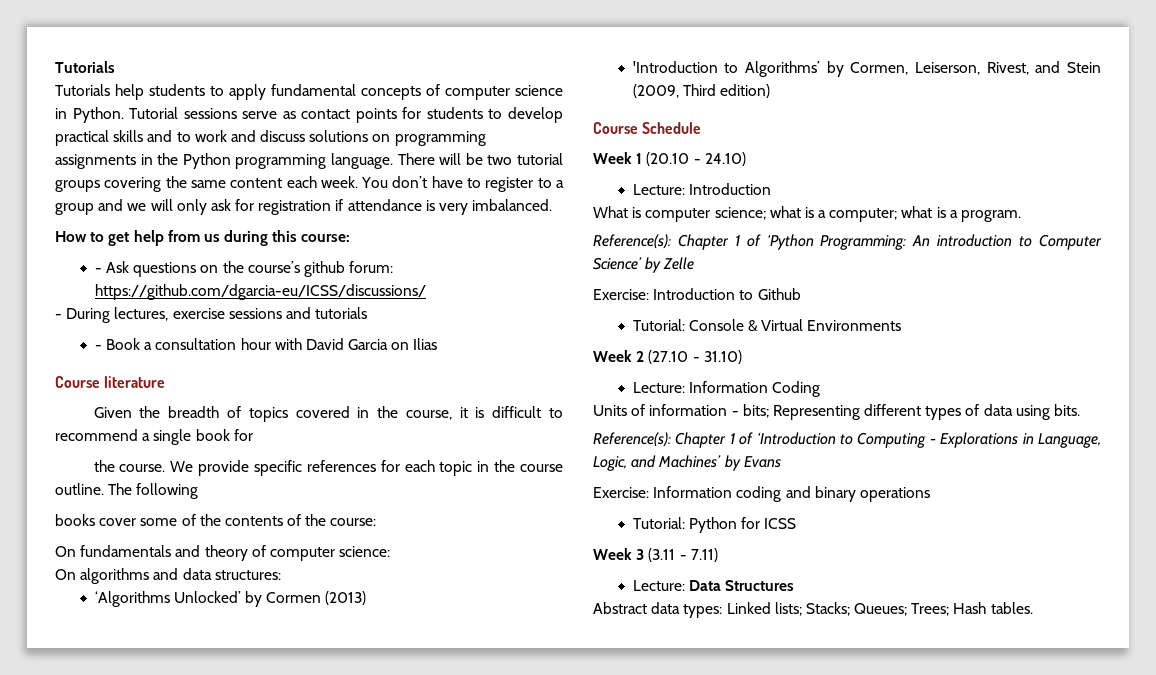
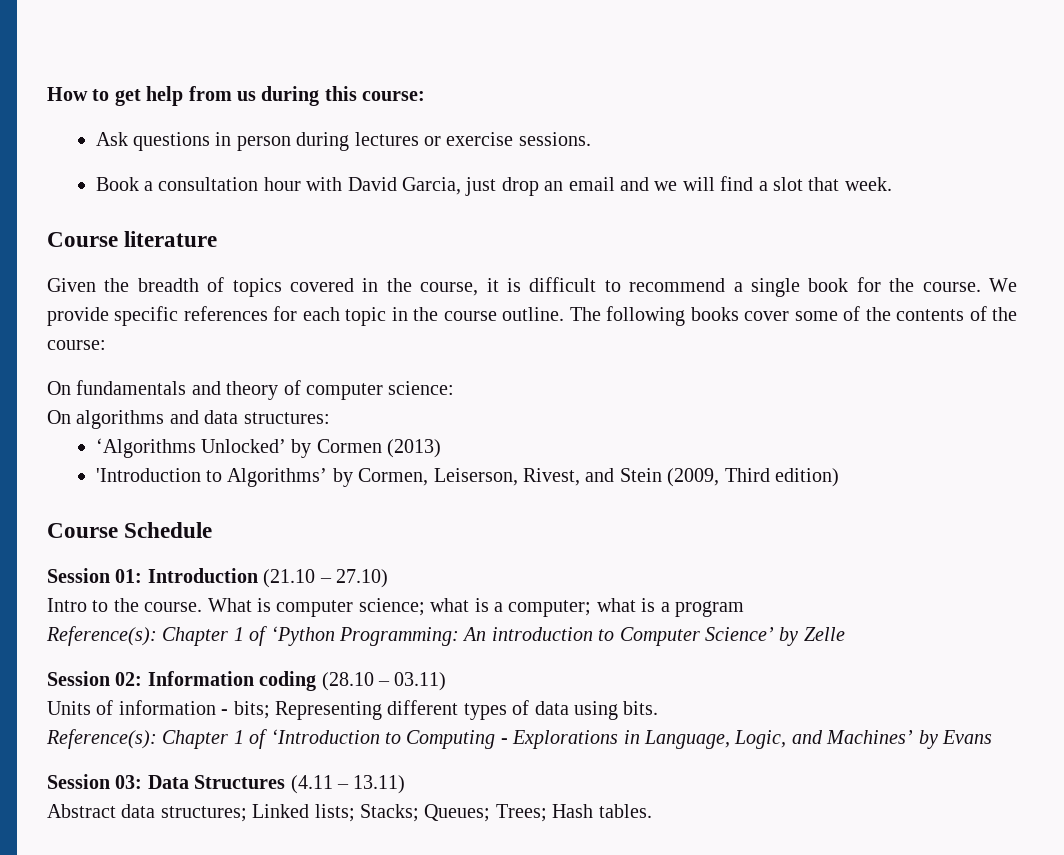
[55,61,115,73] [55,84,563,100] [55,107,563,123] [55,130,486,146] [55,153,564,169] [55,176,564,192] [55,199,553,215] Tutorials // Tutorials help students to apply fundamental concepts of computer science in Python. Tutorial sessions serve as contact points for students to develop practical skills and to work and discuss solutions on programming assignments in the Python programming language. There will be two tutorial groups covering the same content each week. You don’t have to register to a group and we will only ask for registration if attendance is very imbalanced. // -> (47, 94) none
[94,268,102,273] - -> (426, 96) none
[200,261,394,277] [94,284,426,300] [55,307,368,323] [94,345,102,350] on the course’s github forum: https://github.com/dgarcia-eu/ICSS/discussions/ // - During lectures, exercise sessions and tutorials // - -> [215,132,591,151] in person during lectures or exercise sessions. //
[348,338,438,350] Garcia on Ilias -> [401,176,892,196] Garcia, just drop an email and we will find a slot that week.
(253, 435) // -> (881, 284) none
(199, 491) // -> (686, 316) none
[593,152,746,166] [632,183,771,195] Week 1 (20.10 - 24.10) // Lecture: Introduction // -> [47,568,388,588] [47,598,203,612] Session 01: Introduction (21.10 – 27.10) // Intro to the course.
[961,210,1022,222] program. -> [674,601,744,617] program
[593,288,801,300] [632,319,902,332] [593,350,742,364] [632,381,821,397] Exercise: Introduction to Github // Tutorial: Console & Virtual Environments // Week 2 (27.10 - 31.10) // Lecture: Information Coding -> [47,671,447,691] Session 02: Information coding (28.10 – 03.11)
[593,486,930,502] [632,517,797,533] [593,548,718,562] [632,580,685,591] Exercise: Information coding and binary operations // Tutorial: Python for ICSS // Week 3 (3.11 - 7.11) // Lecture: -> [47,774,143,789] Session 03:
(795, 585) none -> [290,775,406,794] (4.11 – 13.11)
[683,604,723,618] types: -> [160,806,247,822] structures;

